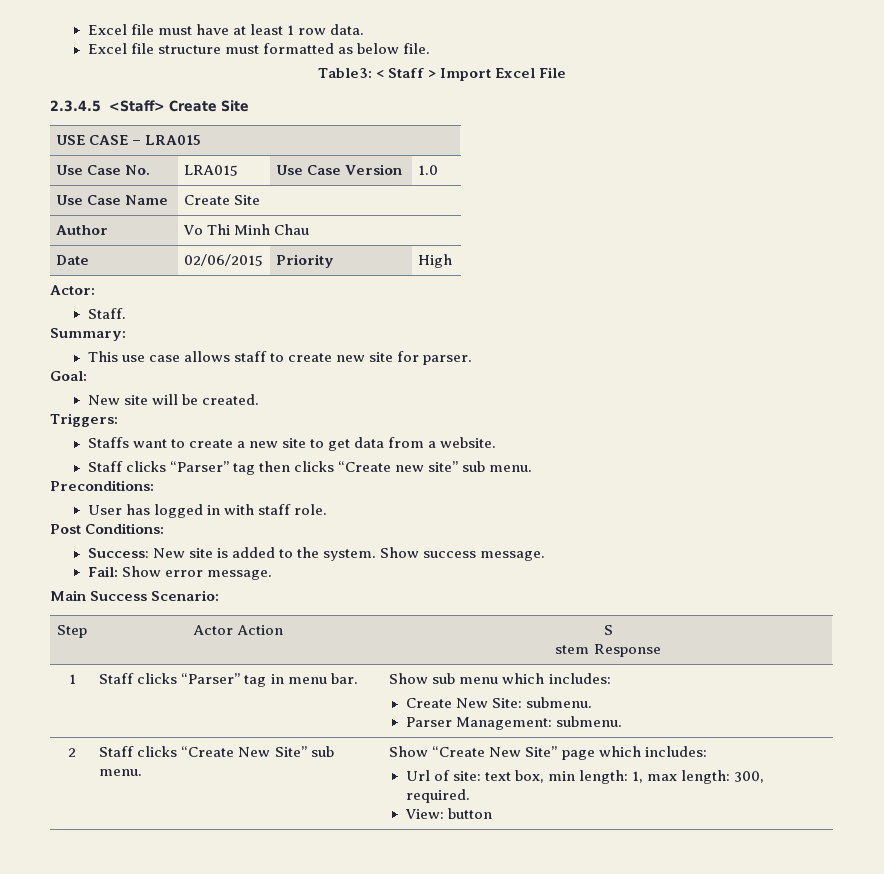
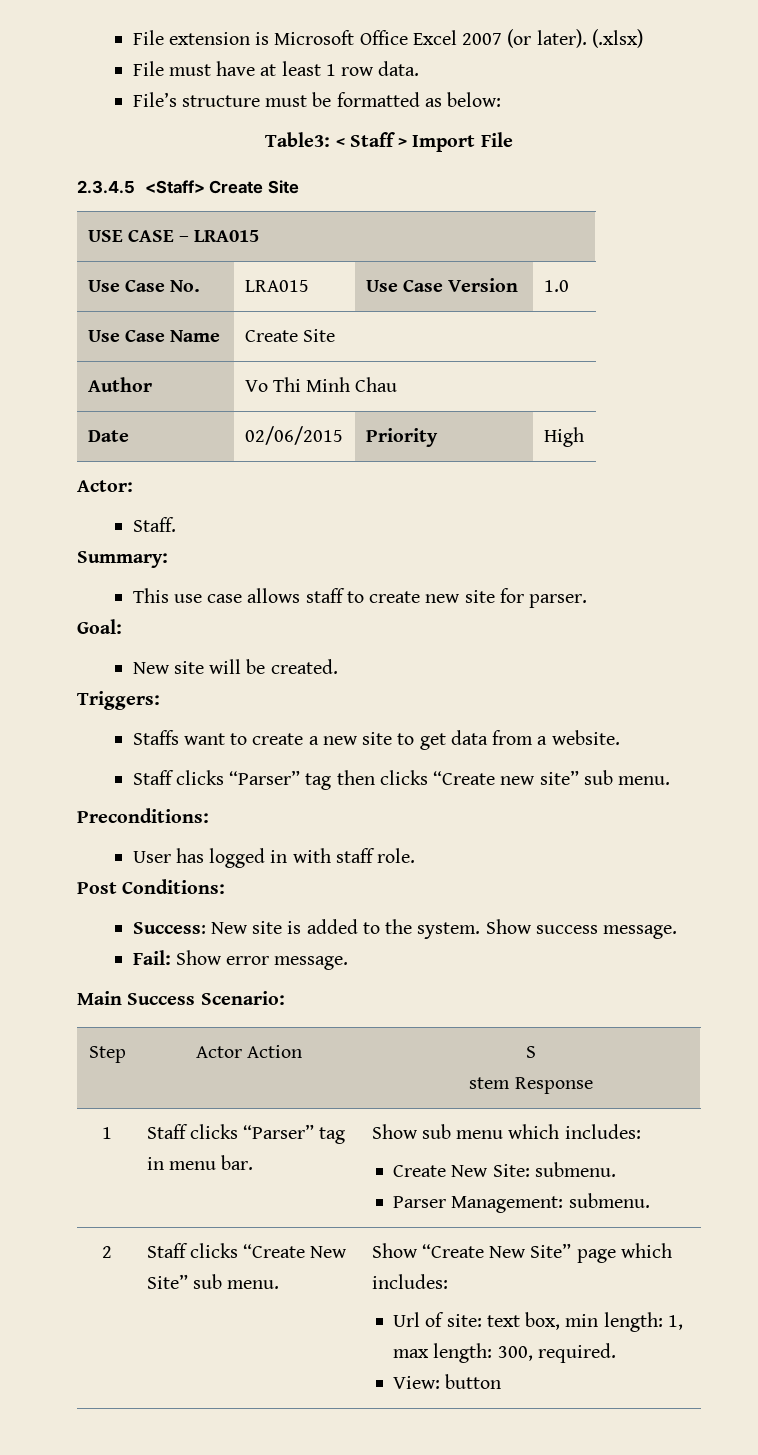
[87,24,154,35] Excel file -> [132,29,643,48] [132,61,164,76] File extension is Microsoft Office Excel 2007 (or later). (.xlsx) // File
[87,43,154,54] Excel file -> [132,92,177,107] File’s
(259, 49) none -> [312,92,332,107] be
[356,43,430,54] below file. -> [447,92,502,107] below:
[495,68,536,78] Excel -> (476, 143) none

